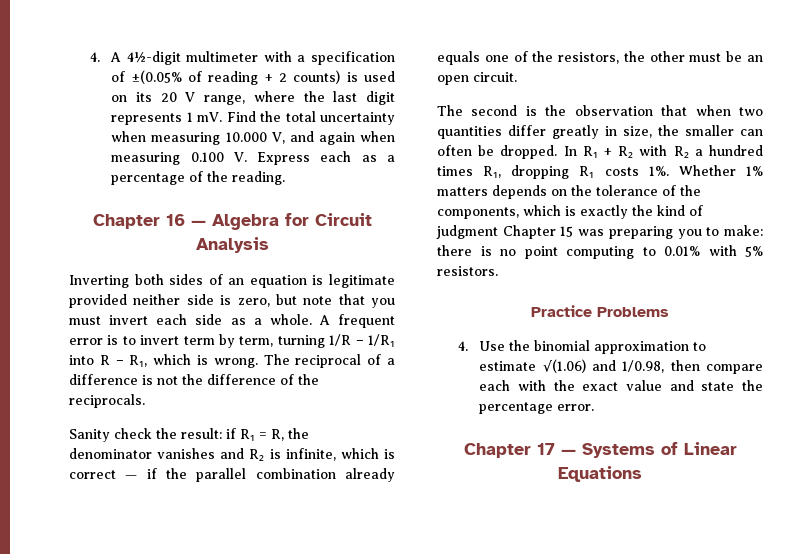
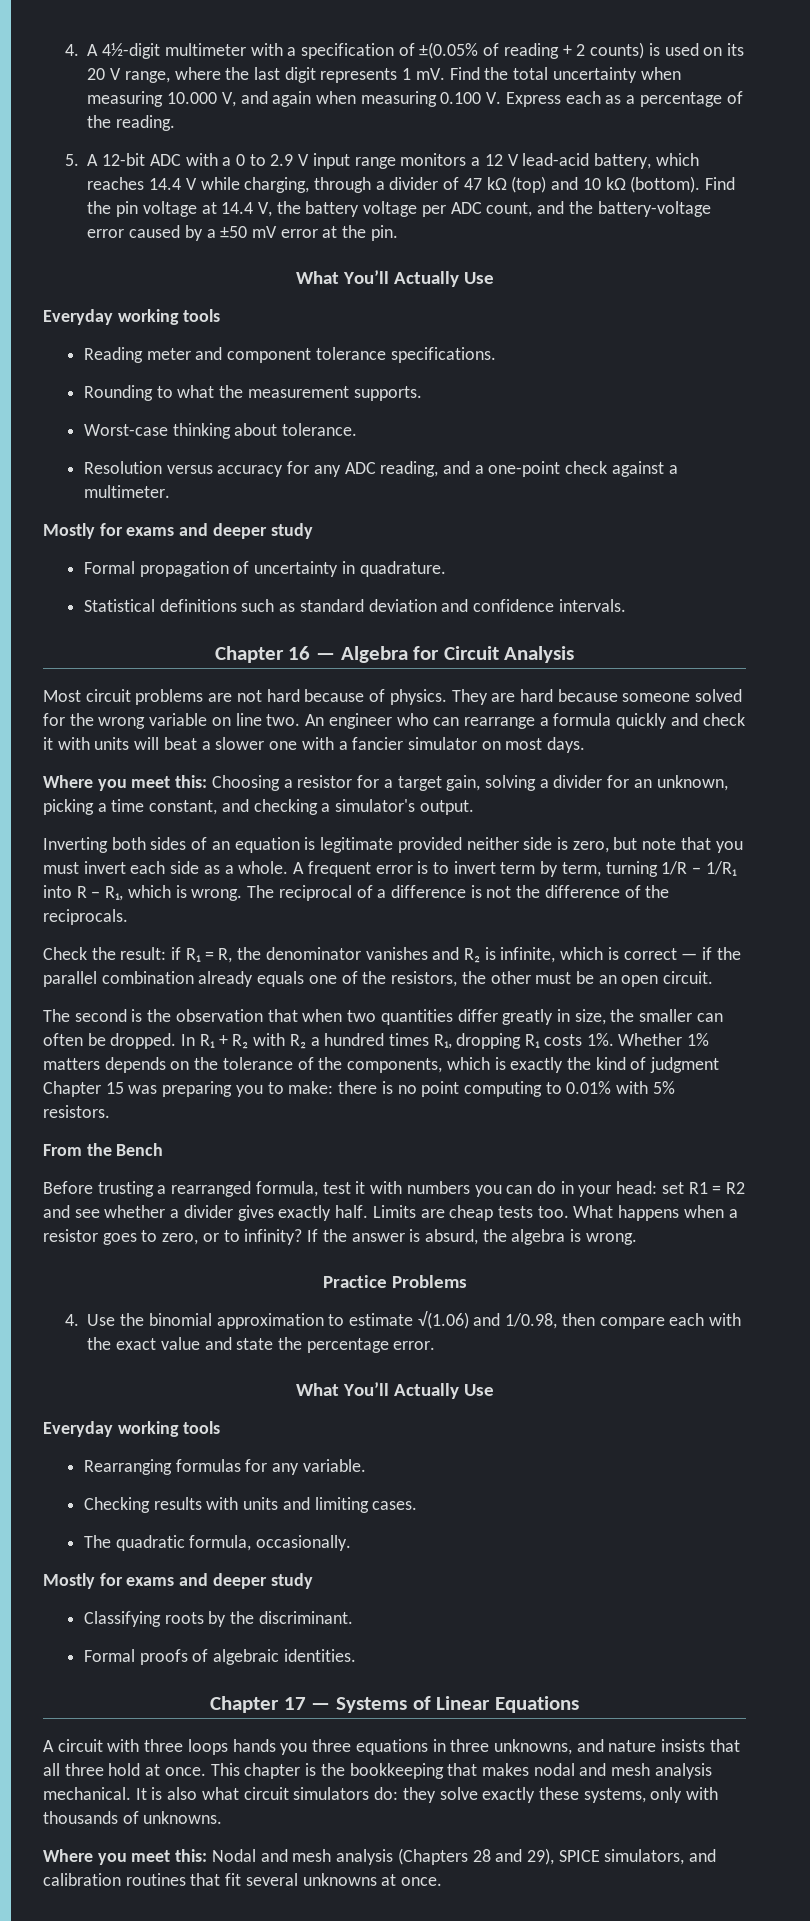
(286, 178) none -> [64,153,699,169] [87,176,735,193] [87,201,711,217] [87,225,398,241] [295,270,494,287] [43,309,221,325] [83,347,496,363] [83,385,422,401] [83,423,358,439] [83,461,678,477] [83,485,170,498] [43,523,313,539] [83,561,446,577] [83,599,626,612] // 5. A 12-bit ADC with a 0 to 2.9 V input range monitors a 12 V lead-acid battery, which reaches 14.4 V while charging, through a divider of 47 kΩ (top) and 10 kΩ (bottom). Find the pin voltage at 14.4 V, the battery voltage per ADC count, and the battery-voltage error caused by a ±50 mV error at the pin. // What You’ll Actually Use // Everyday working tools // Reading meter and component tolerance specifications. // Rounding to what the measurement supports. // Worst-case thinking about tolerance. // Resolution versus accuracy for any ADC reading, and a one-point check against a multimeter. // Mostly for exams and deeper study // Formal propagation of uncertainty in quadrature. // Statistical definitions such as standard deviation and confidence intervals.
(269, 245) none -> [43,689,743,705] [43,713,745,729] [43,737,586,753] [43,775,728,791] [43,799,474,815] // Most circuit problems are not hard because of physics. They are hard because someone solved for the wrong variable on line two. An engineer who can rearrange a formula quickly and check it with units will beat a slower one with a fancier simulator on most days. // Where you meet this: Choosing a resistor for a target gain, solving a divider for an unknown, picking a time constant, and checking a simulator's output.
[69,428,152,442] Sanity check -> [43,947,87,960] Check
(498, 271) none -> [43,1143,164,1156] [43,1181,746,1197] [43,1205,738,1221] [43,1229,637,1245] // From the Bench // Before trusting a rearranged formula, test it with numbers you can do in your head: set R1 = R2 and see whether a divider gives exactly half. Limits are cheap tests too. What happens when a resistor goes to zero, or to infinity? If the answer is absurd, the algebra is wrong.
(595, 407) none -> [295,1382,494,1399] [43,1421,221,1437] [83,1459,366,1475] [83,1497,418,1513] [83,1535,352,1551] [43,1573,313,1589] [83,1611,353,1627] [83,1649,356,1665] // What You’ll Actually Use // Everyday working tools // Rearranging formulas for any variable. // Checking results with units and limiting cases. // The quadratic formula, occasionally. // Mostly for exams and deeper study // Classifying roots by the discriminant. // Formal proofs of algebraic identities.
(642, 474) none -> [43,1739,740,1755] [43,1763,712,1779] [43,1787,719,1803] [43,1811,223,1824] [43,1848,717,1865] [43,1873,443,1886] // A circuit with three loops hands you three equations in three unknowns, and nature insists that all three hold at once. This chapter is the bookkeeping that makes nodal and mesh analysis mechanical. It is also what circuit simulators do: they solve exactly these systems, only with thousands of unknowns. // Where you meet this: Nodal and mesh analysis (Chapters 28 and 29), SPICE simulators, and calibration routines that fit several unknowns at once.

